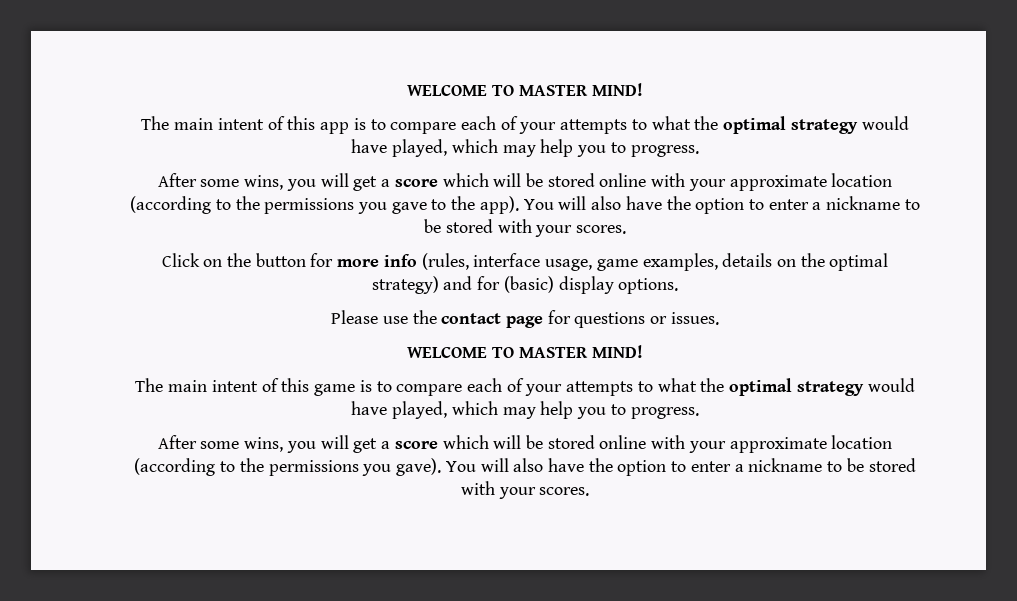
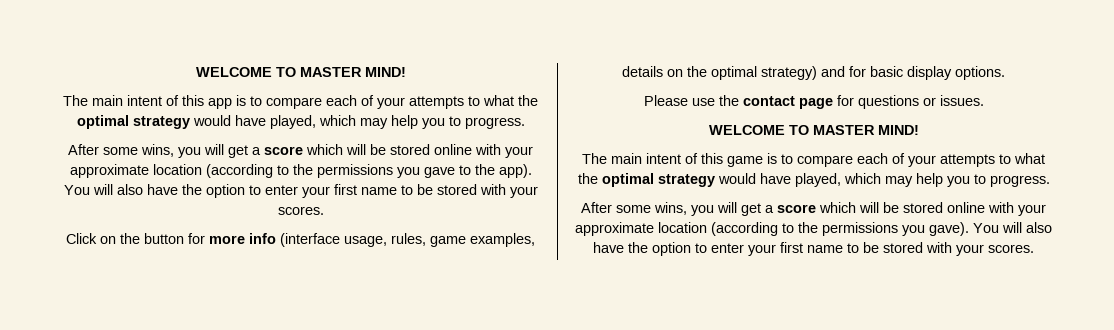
[812,196,901,210] a nickname -> [301,184,397,198] your first name
[421,253,593,271] (rules, interface usage, -> [280,233,426,247] (interface usage, rules,
[503,276,554,293] (basic) -> [870,66,903,77] basic
[734,458,823,472] a nickname -> [748,242,843,256] your first name

